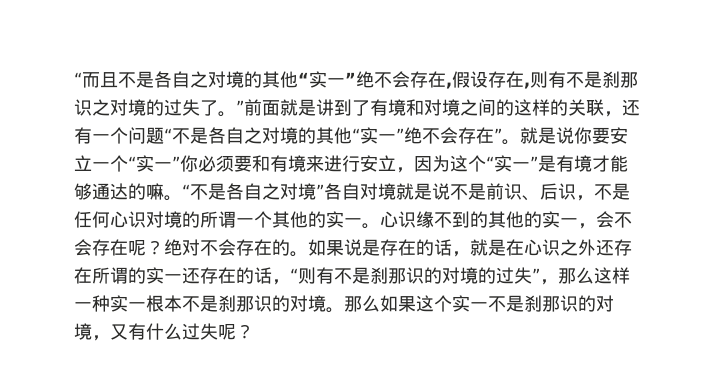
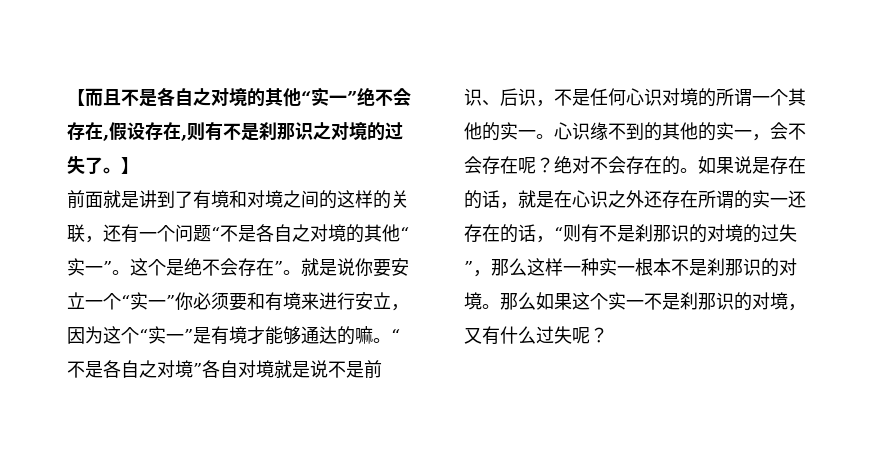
[74,72,82,86] “ -> [67,89,85,106] 【
[236,100,244,114] ” -> [121,157,139,174] 】 //
(404, 135) none -> [112,258,184,276] 。这个是

